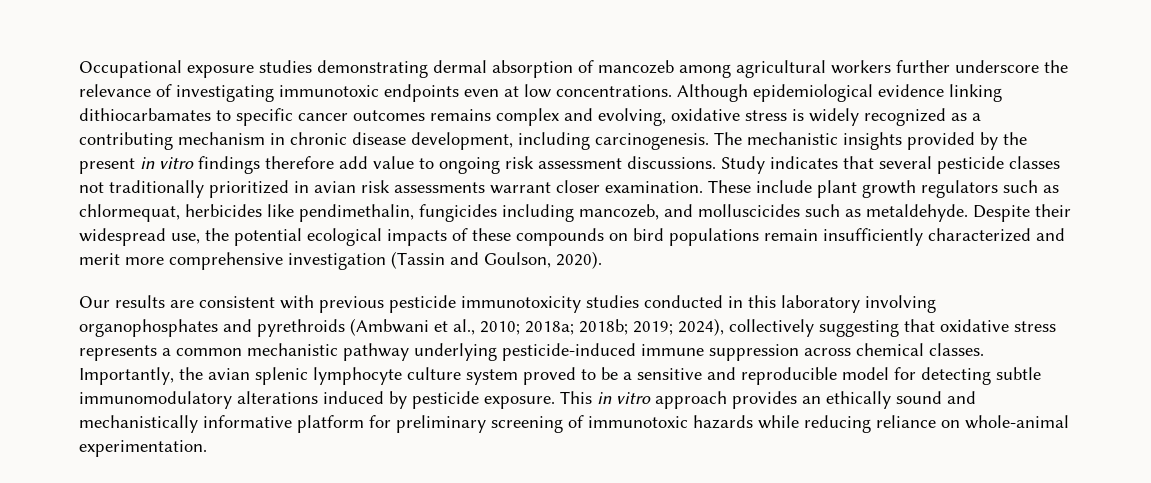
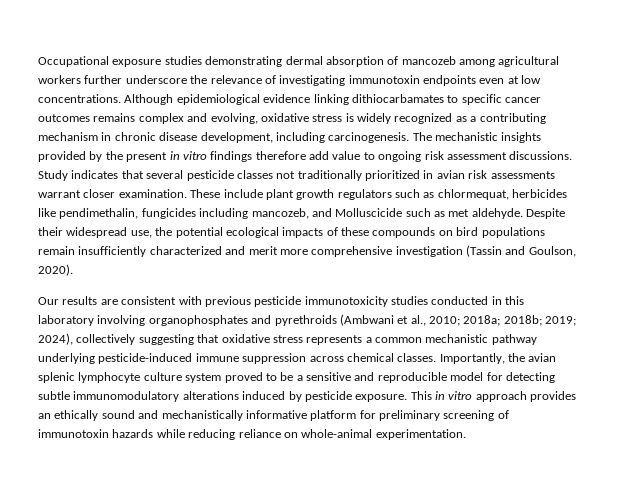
[279,85,379,97] immunotoxic -> [348,75,420,84] immunotoxin
[698,204,968,222] molluscicides such as metaldehyde. -> [335,208,523,219] Molluscicide such as met aldehyde.
[588,416,688,428] immunotoxic -> [38,429,109,438] immunotoxin

